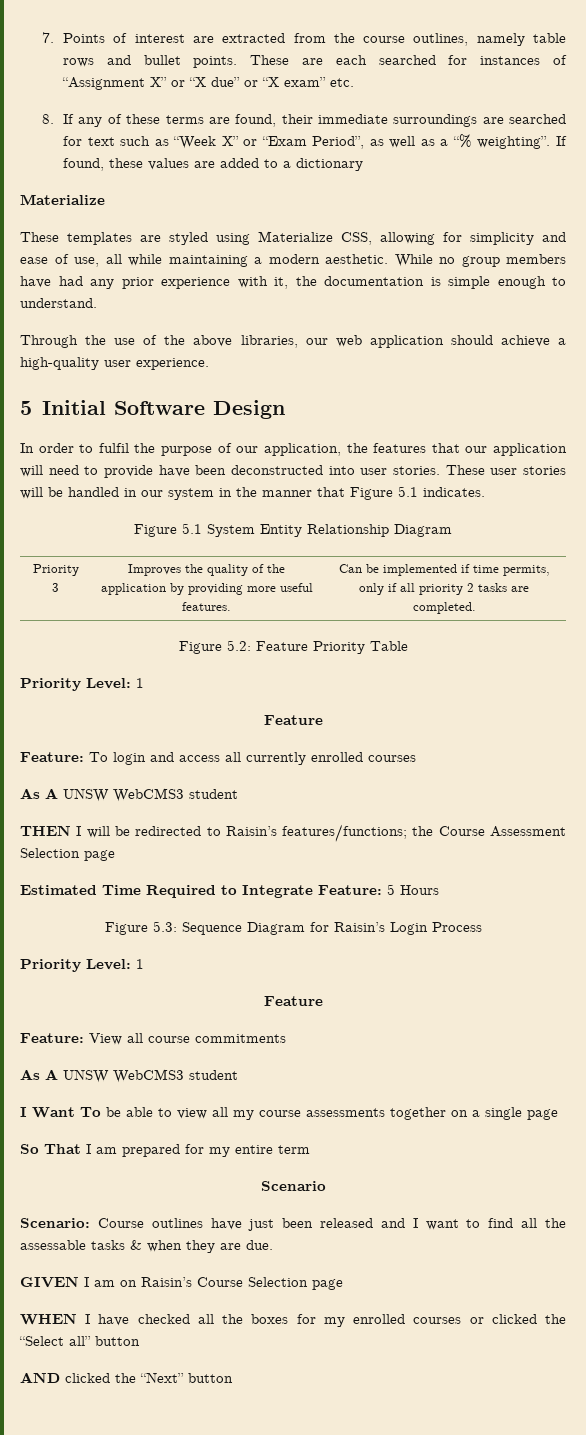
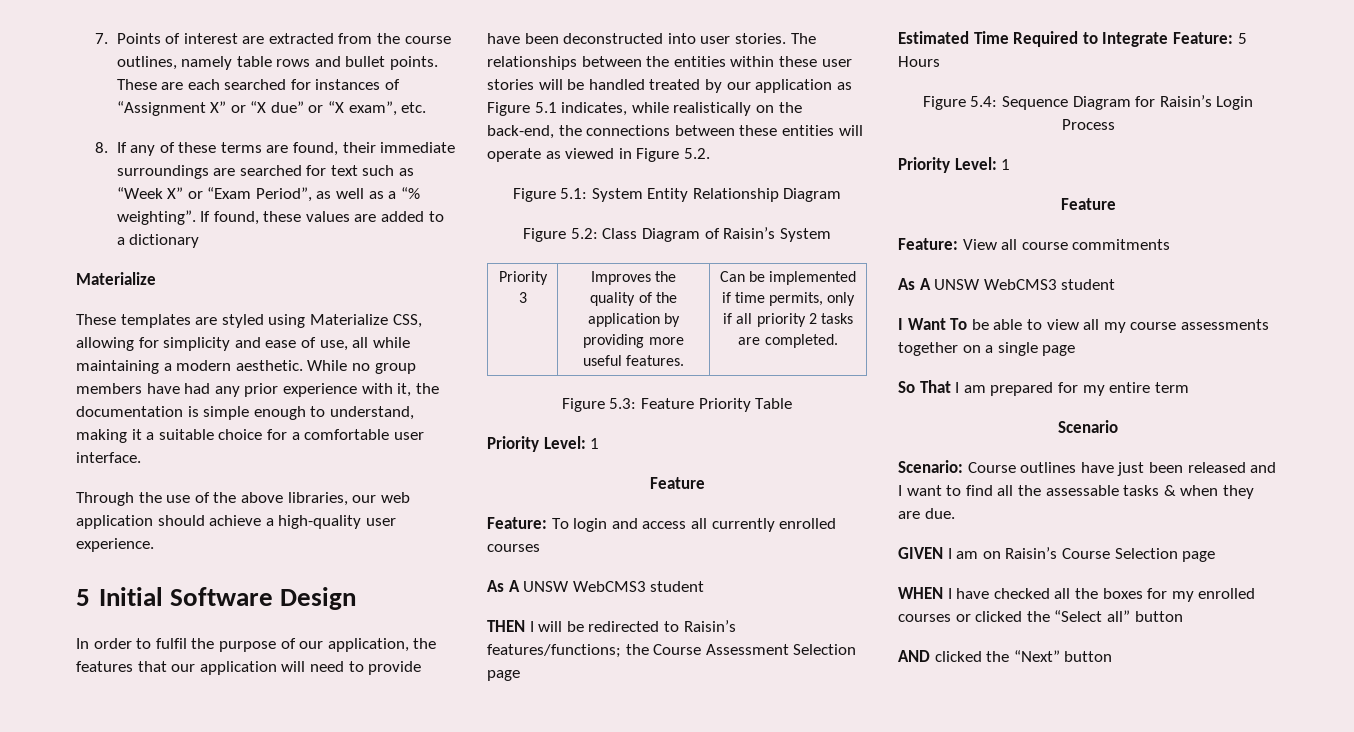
[284,77,327,87] exam” -> [348,101,397,116] exam”,
[20,298,97,308] understand. -> [329,406,414,420] [76,429,424,443] [76,452,141,463] understand, making it a suitable choice for a comfortable user interface.
[445,465,485,475] These -> [790,33,816,44] [487,56,817,70] The relationships between the entities within these
[124,486,485,500] [134,523,202,537] in our system in the manner that Figure 5.1 indicates. // Figure 5.1 -> [649,79,852,93] [487,102,802,116] [487,125,863,139] [487,148,710,162] [512,188,588,202] treated by our application as Figure 5.1 indicates, while realistically on the back-end, the connections between these entities will operate as viewed in Figure 5.2. // Figure 5.1:
(452, 530) none -> [523,227,831,242] // Figure 5.2: Class Diagram of Raisin’s System
[226,640,251,651] 5.2: -> [609,398,637,409] 5.3:
[152,921,177,932] 5.3: -> [970,96,998,107] 5.4:

